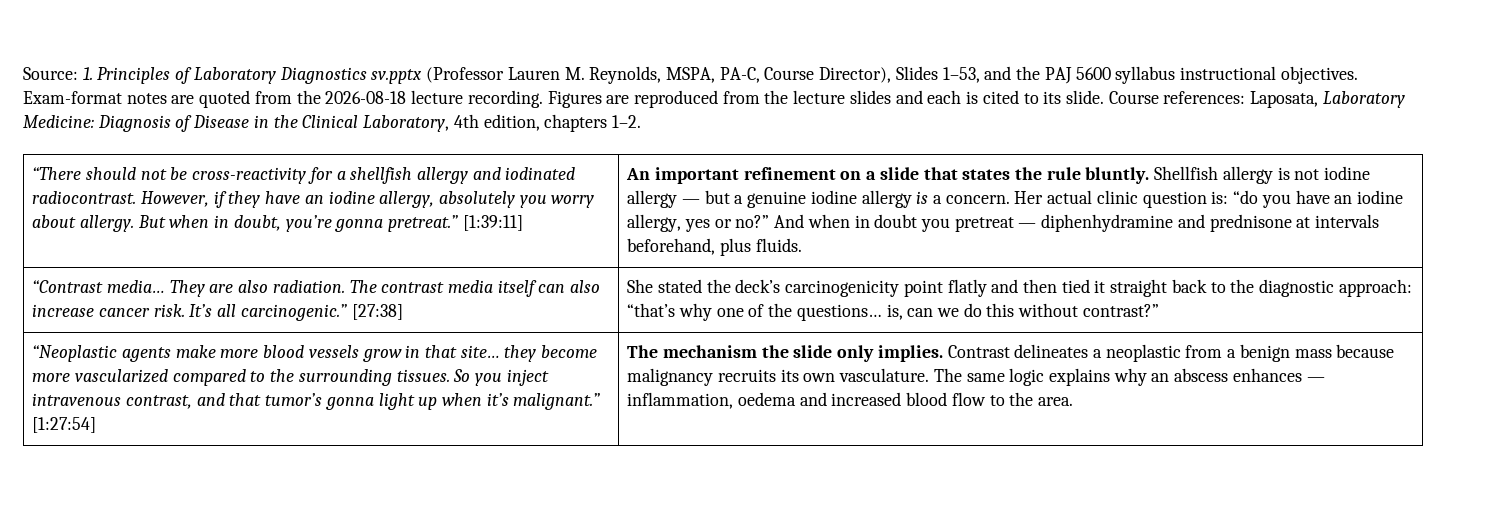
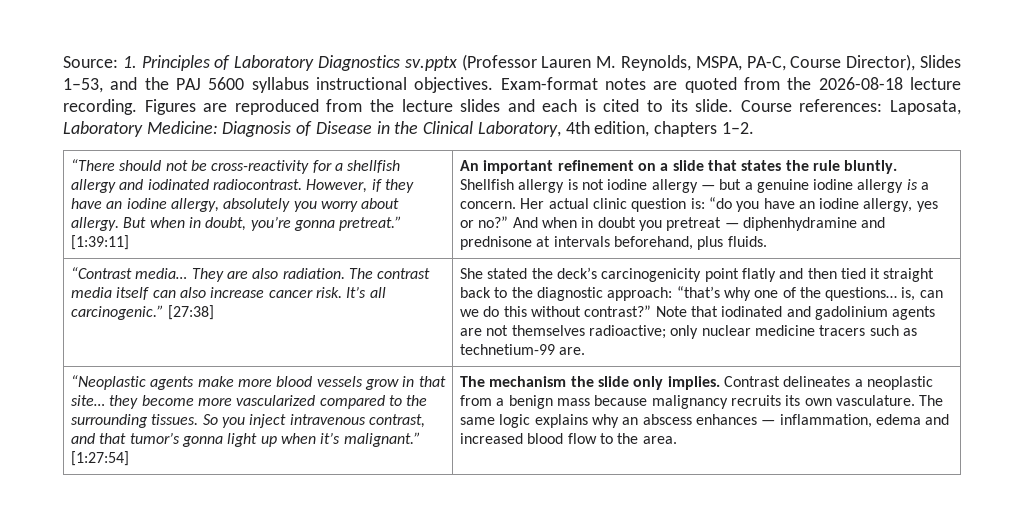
(1159, 310) none -> [655,306,936,320] [459,325,917,339] [459,344,586,355] Note that iodinated and gadolinium agents are not themselves radioactive; only nuclear medicine tracers such as technetium-99 are.
[737,392,796,406] oedema -> [875,414,921,425] edema

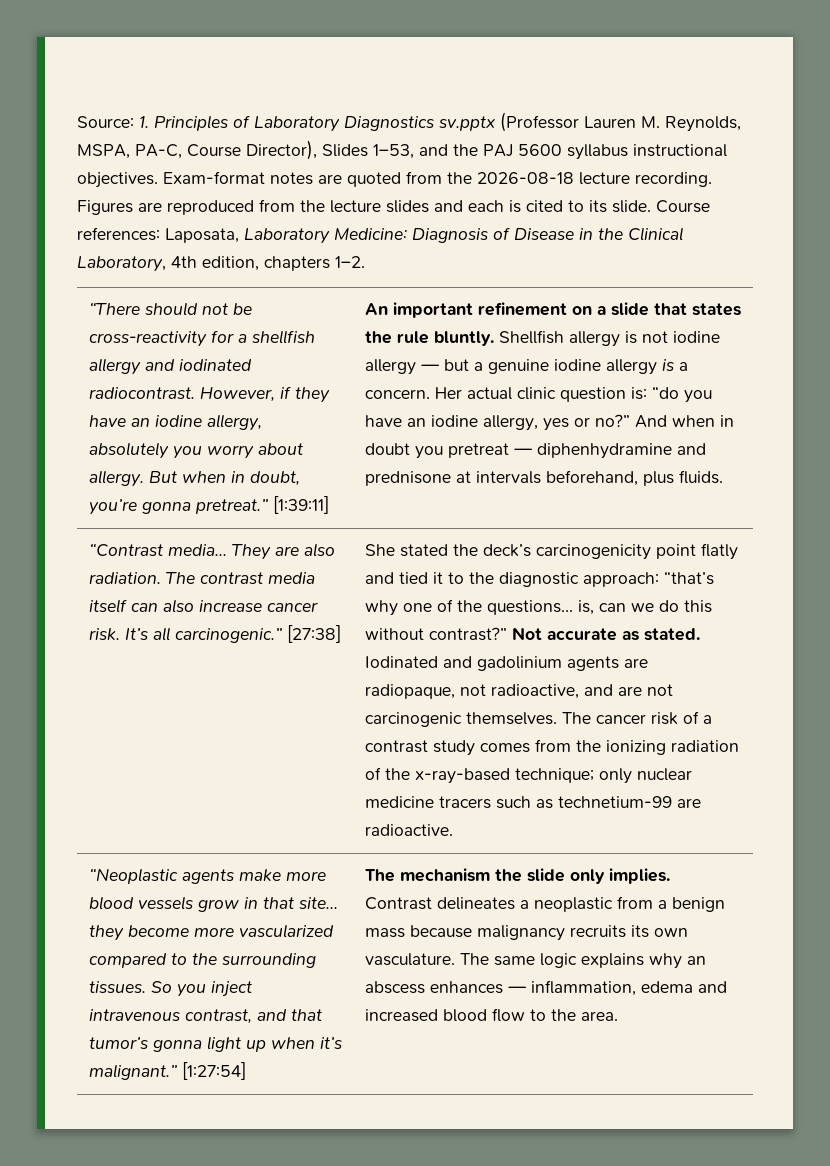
[807,268,837,279] then -> (394, 578) none
[883,268,935,282] [459,287,491,298] straight back -> (443, 578) none
[655,306,936,320] [459,325,666,339] Note that iodinated and gadolinium agents are not themselves radioactive; -> [511,627,700,641] [364,656,648,671] [364,684,673,699] [364,711,712,727] [364,739,739,756] [364,767,594,784] Not accurate as stated. Iodinated and gadolinium agents are radiopaque, not radioactive, and are not carcinogenic themselves. The cancer risk of a contrast study comes from the ionizing radiation of the x-ray-based technique;
[559,347,586,355] are. -> [676,798,701,808] [364,824,453,836] are radioactive.

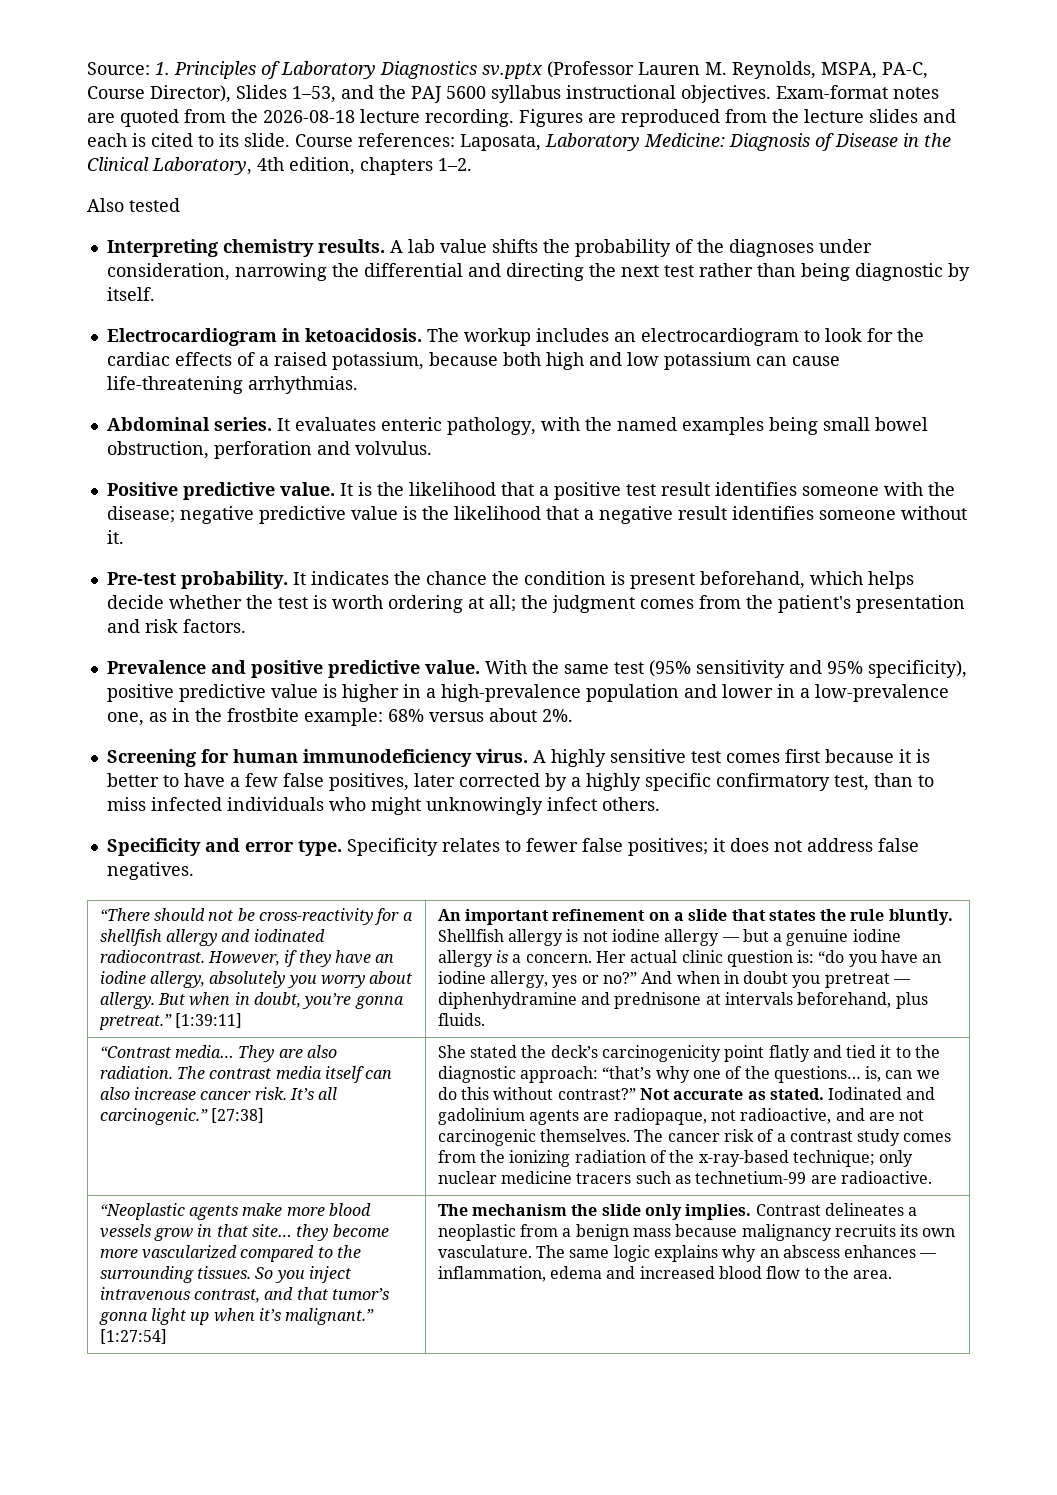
(365, 262) none -> [87,198,180,212] [106,239,872,257] [106,263,970,281] [106,287,155,301] [106,328,924,346] [106,352,840,370] [106,376,358,394] [106,417,928,435] [106,441,432,459] [106,482,955,500] [106,506,967,524] [106,530,124,544] [106,571,914,589] [106,595,965,613] [106,619,246,633] [106,660,967,678] [106,684,949,702] [106,708,573,726] [106,749,930,767] [106,773,934,791] [106,797,660,815] [106,838,919,856] [106,862,194,880] // Also tested // Interpreting chemistry results. A lab value shifts the probability of the diagnoses under consideration, narrowing the differential and directing the next test rather than being diagnostic by itself. // Electrocardiogram in ketoacidosis. The workup includes an electrocardiogram to look for the cardiac effects of a raised potassium, because both high and low potassium can cause life-threatening arrhythmias. // Abdominal series. It evaluates enteric pathology, with the named examples being small bowel obstruction, perforation and volvulus. // Positive predictive value. It is the likelihood that a positive test result identifies someone with the disease; negative predictive value is the likelihood that a negative result identifies someone without it. // Pre-test probability. It indicates the chance the condition is present beforehand, which helps decide whether the test is worth ordering at all; the judgment comes from the patient's presentation and risk factors. // Prevalence and positive predictive value. With the same test (95% sensitivity and 95% specificity), positive predictive value is higher in a high-prevalence population and lower in a low-prevalence one, as in the frostbite example: 68% versus about 2%. // Screening for human immunodeficiency virus. A highly sensitive test comes first because it is better to have a few false positives, later corrected by a highly specific confirmatory test, than to miss infected individuals who might unknowingly infect others. // Specificity and error type. Specificity relates to fewer false positives; it does not address false negatives.

